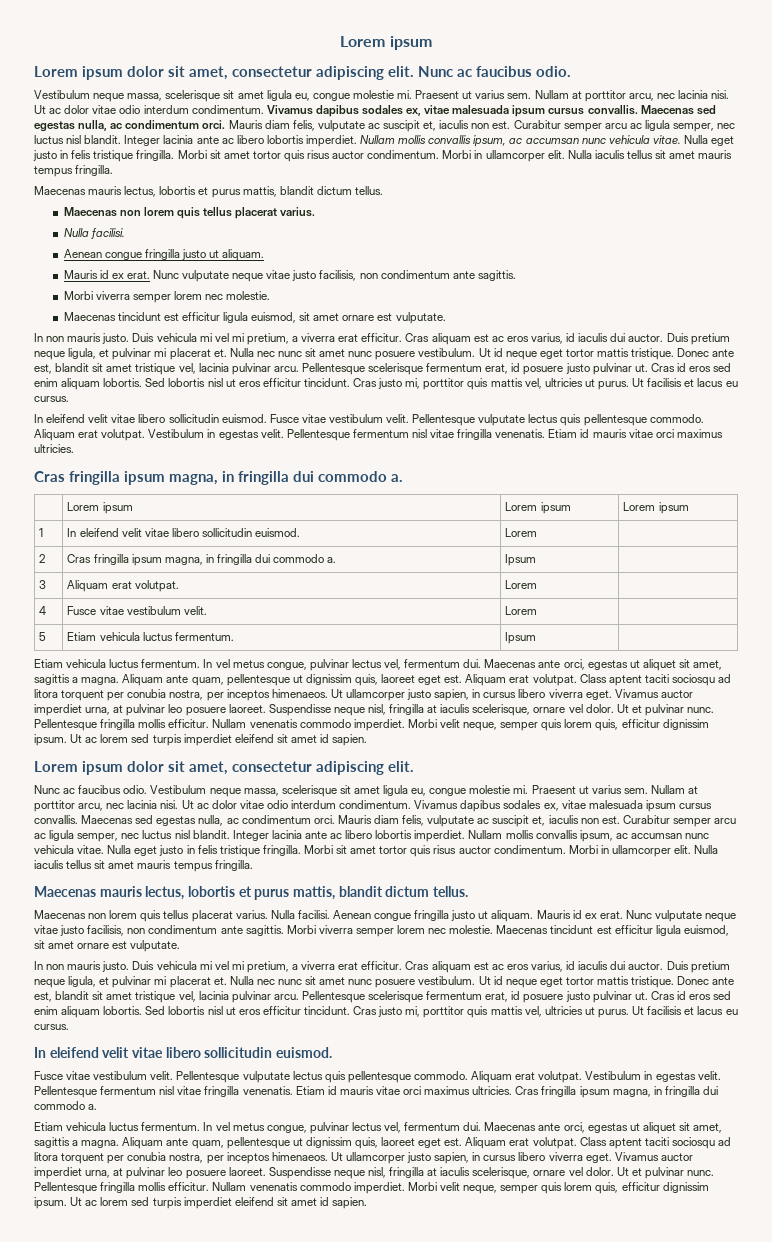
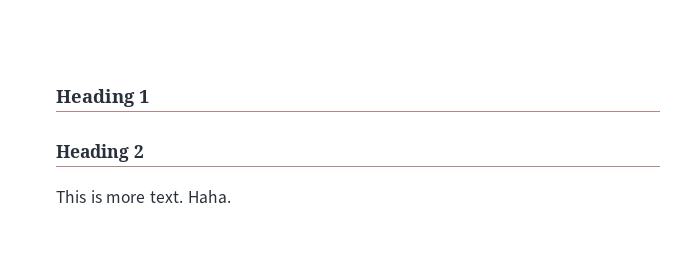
[340,36,432,50] [34,66,571,80] [34,90,730,102] [34,105,716,117] [34,120,736,132] [34,135,735,147] [33,150,733,162] [34,165,114,177] [34,186,383,198] [63,207,316,219] [63,228,125,239] [63,249,265,261] [63,270,516,282] [63,291,271,303] [63,312,446,324] [34,333,730,345] [34,348,735,360] [34,363,732,375] [34,378,738,390] [34,396,69,402] [34,414,704,426] [34,429,723,441] [34,444,74,453] [34,471,403,485] [67,502,133,514] [505,502,571,514] [623,502,689,514] [39,528,44,537] [67,528,301,537] [505,528,538,537] [39,554,46,563] [67,554,337,566] [505,554,537,566] [39,580,47,589] [67,580,179,592] [505,580,538,589] [39,606,47,615] [67,606,207,615] [505,606,538,615] [39,632,47,641] [67,632,234,641] [505,632,537,644] [34,659,723,671] [34,674,732,686] [34,689,693,701] [34,704,715,716] [34,719,709,731] [34,734,368,746] [34,761,414,775] [34,785,699,797] [34,800,712,812] [34,815,737,827] [34,830,710,842] [34,845,719,857] [34,860,253,872] [34,886,468,900] [34,910,737,922] [34,925,729,937] [34,940,181,952] [34,961,730,973] [34,976,735,988] [34,991,732,1003] [34,1006,738,1018] [34,1024,69,1030] [34,1047,332,1058] [34,1071,721,1083] [34,1086,718,1098] [34,1101,98,1110] [34,1122,723,1134] [34,1137,732,1149] [34,1152,693,1164] [34,1167,715,1179] [34,1182,709,1194] [34,1197,368,1209] Lorem ipsum // Lorem ipsum dolor sit amet, consectetur adipiscing elit. Nunc ac faucibus odio. // Vestibulum neque massa, scelerisque sit amet ligula eu, congue molestie mi. Praesent ut varius sem. Nullam at porttitor arcu, nec lacinia nisi. Ut ac dolor vitae odio interdum condimentum. Vivamus dapibus sodales ex, vitae malesuada ipsum cursus convallis. Maecenas sed egestas nulla, ac condimentum orci. Mauris diam felis, vulputate ac suscipit et, iaculis non est. Curabitur semper arcu ac ligula semper, nec luctus nisl blandit. Integer lacinia ante ac libero lobortis imperdiet. Nullam mollis convallis ipsum, ac accumsan nunc vehicula vitae. Nulla eget justo in felis tristique fringilla. Morbi sit amet tortor quis risus auctor condimentum. Morbi in ullamcorper elit. Nulla iaculis tellus sit amet mauris tempus fringilla. // Maecenas mauris lectus, lobortis et purus mattis, blandit dictum tellus. // Maecenas non lorem quis tellus placerat varius. // Nulla facilisi. // Aenean congue fringilla justo ut aliquam. // Mauris id ex erat. Nunc vulputate neque vitae justo facilisis, non condimentum ante sagittis. // Morbi viverra semper lorem nec molestie. // Maecenas tincidunt est efficitur ligula euismod, sit amet ornare est vulputate. // In non mauris justo. Duis vehicula mi vel mi pretium, a viverra erat efficitur. Cras aliquam est ac eros varius, id iaculis dui auctor. Duis pretium neque ligula, et pulvinar mi placerat et. Nulla nec nunc sit amet nunc posuere vestibulum. Ut id neque eget tortor mattis tristique. Donec ante est, blandit sit amet tristique vel, lacinia pulvinar arcu. Pellentesque scelerisque fermentum erat, id posuere justo pulvinar ut. Cras id eros sed enim aliquam lobortis. Sed lobortis nisl ut eros efficitur tincidunt. Cras justo mi, porttitor quis mattis vel, ultricies ut purus. Ut facilisis et lacus eu cursus. // In eleifend velit vitae libero sollicitudin euismod. Fusce vitae vestibulum velit. Pellentesque vulputate lectus quis pellentesque commodo. Aliquam erat volutpat. Vestibulum in egestas velit. Pellentesque fermentum nisl vitae fringilla venenatis. Etiam id mauris vitae orci maximus ultricies. // Cras fringilla ipsum magna, in fringilla dui commodo a. // | Lorem ipsum | Lorem ipsum | Lorem ipsum // 1 | In eleifend velit vitae libero sollicitudin euismod. | Lorem | // 2 | Cras fringilla ipsum magna, in fringilla dui commodo a. | Ipsum | // 3 | Aliquam erat volutpat. | Lorem | // 4 | Fusce vitae vestibulum velit. | Lorem | // 5 | Etiam vehicula luctus fermentum. | Ipsum | // Etiam vehicula luctus fermentum. In vel metus congue, pulvinar lectus vel, fermentum dui. Maecenas ante orci, egestas ut aliquet sit amet, sagittis a magna. Aliquam ante quam, pellentesque ut dignissim quis, laoreet eget est. Aliquam erat volutpat. Class aptent taciti sociosqu ad litora torquent per conubia nostra, per inceptos himenaeos. Ut ullamcorper justo sapien, in cursus libero viverra eget. Vivamus auctor imperdiet urna, at pulvinar leo posuere laoreet. Suspendisse neque nisl, fringilla at iaculis scelerisque, ornare vel dolor. Ut et pulvinar nunc. Pellentesque fringilla mollis efficitur. Nullam venenatis commodo imperdiet. Morbi velit neque, semper quis lorem quis, efficitur dignissim ipsum. Ut ac lorem sed turpis imperdiet eleifend sit amet id sapien. // Lorem ipsum dolor sit amet, consectetur adipiscing elit. // Nunc ac faucibus odio. Vestibulum neque massa, scelerisque sit amet ligula eu, congue molestie mi. Praesent ut varius sem. Nullam at porttitor arcu, nec lacinia nisi. Ut ac dolor vitae odio interdum condimentum. Vivamus dapibus sodales ex, vitae malesuada ipsum cursus convallis. Maecenas sed egestas nulla, ac condimentum orci. Mauris diam felis, vulputate ac suscipit et, iaculis non est. Curabitur semper arcu ac ligula semper, nec luctus nisl blandit. Integer lacinia ante ac libero lobortis imperdiet. Nullam mollis convallis ipsum, ac accumsan nunc vehicula vitae. Nulla eget justo in felis tristique fringilla. Morbi sit amet tortor quis risus auctor condimentum. Morbi in ullamcorper elit. Nulla iaculis tellus sit amet mauris tempus fringilla. // Maecenas mauris lectus, lobortis et purus mattis, blandit dictum tellus. // Maecenas non lorem quis tellus placerat varius. Nulla facilisi. Aenean congue fringilla justo ut aliquam. Mauris id ex erat. Nunc vulputate neque vitae justo facilisis, non condimentum ante sagittis. Morbi viverra semper lorem nec molestie. Maecenas tincidunt est efficitur ligula euismod, sit amet ornare est vulputate. // In non mauris justo. Duis vehicula mi vel mi pretium, a viverra erat efficitur. Cras aliquam est ac eros varius, id iaculis dui auctor. Duis pretium neque ligula, et pulvinar mi placerat et. Nulla nec nunc sit amet nunc posuere vestibulum. Ut id neque eget tortor mattis tristique. Donec ante est, blandit sit amet tristique vel, lacinia pulvinar arcu. Pellentesque scelerisque fermentum erat, id posuere justo pulvinar ut. Cras id eros sed enim aliquam lobortis. Sed lobortis nisl ut eros efficitur tincidunt. Cras justo mi, porttitor quis mattis vel, ultricies ut purus. Ut facilisis et lacus eu cursus. // In eleifend velit vitae libero sollicitudin euismod. // Fusce vitae vestibulum velit. Pellentesque vulputate lectus quis pellentesque commodo. Aliquam erat volutpat. Vestibulum in egestas velit. Pellentesque fermentum nisl vitae fringilla venenatis. Etiam id mauris vitae orci maximus ultricies. Cras fringilla ipsum magna, in fringilla dui commodo a. // Etiam vehicula luctus fermentum. In vel metus congue, pulvinar lectus vel, fermentum dui. Maecenas ante orci, egestas ut aliquet sit amet, sagittis a magna. Aliquam ante quam, pellentesque ut dignissim quis, laoreet eget est. Aliquam erat volutpat. Class aptent taciti sociosqu ad litora torquent per conubia nostra, per inceptos himenaeos. Ut ullamcorper justo sapien, in cursus libero viverra eget. Vivamus auctor imperdiet urna, at pulvinar leo posuere laoreet. Suspendisse neque nisl, fringilla at iaculis scelerisque, ornare vel dolor. Ut et pulvinar nunc. Pellentesque fringilla mollis efficitur. Nullam venenatis commodo imperdiet. Morbi velit neque, semper quis lorem quis, efficitur dignissim ipsum. Ut ac lorem sed turpis imperdiet eleifend sit amet id sapien. -> [56,89,149,107] [56,144,144,162] [56,190,231,204] Heading 1 // Heading 2 // This is more text. Haha.

